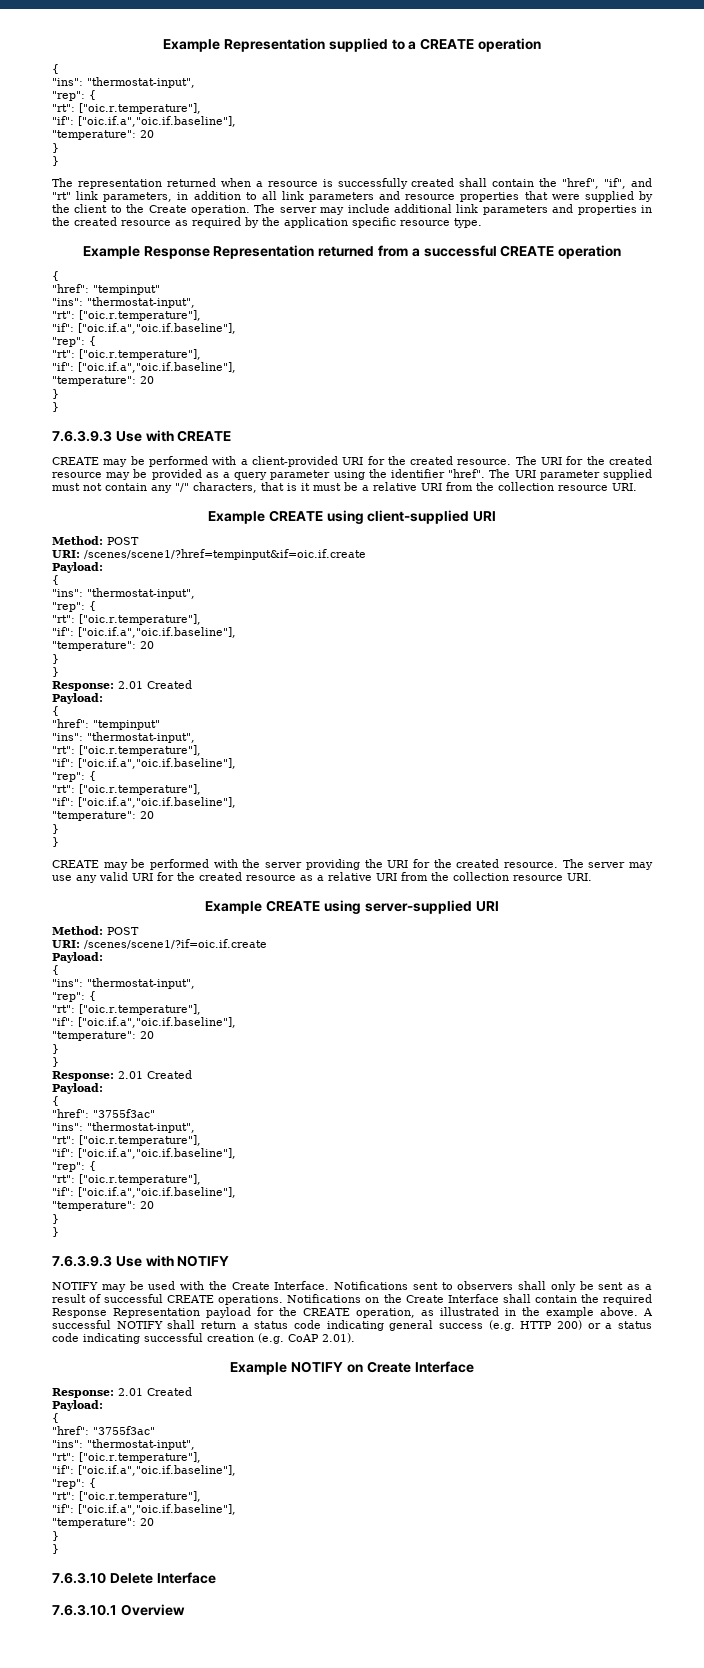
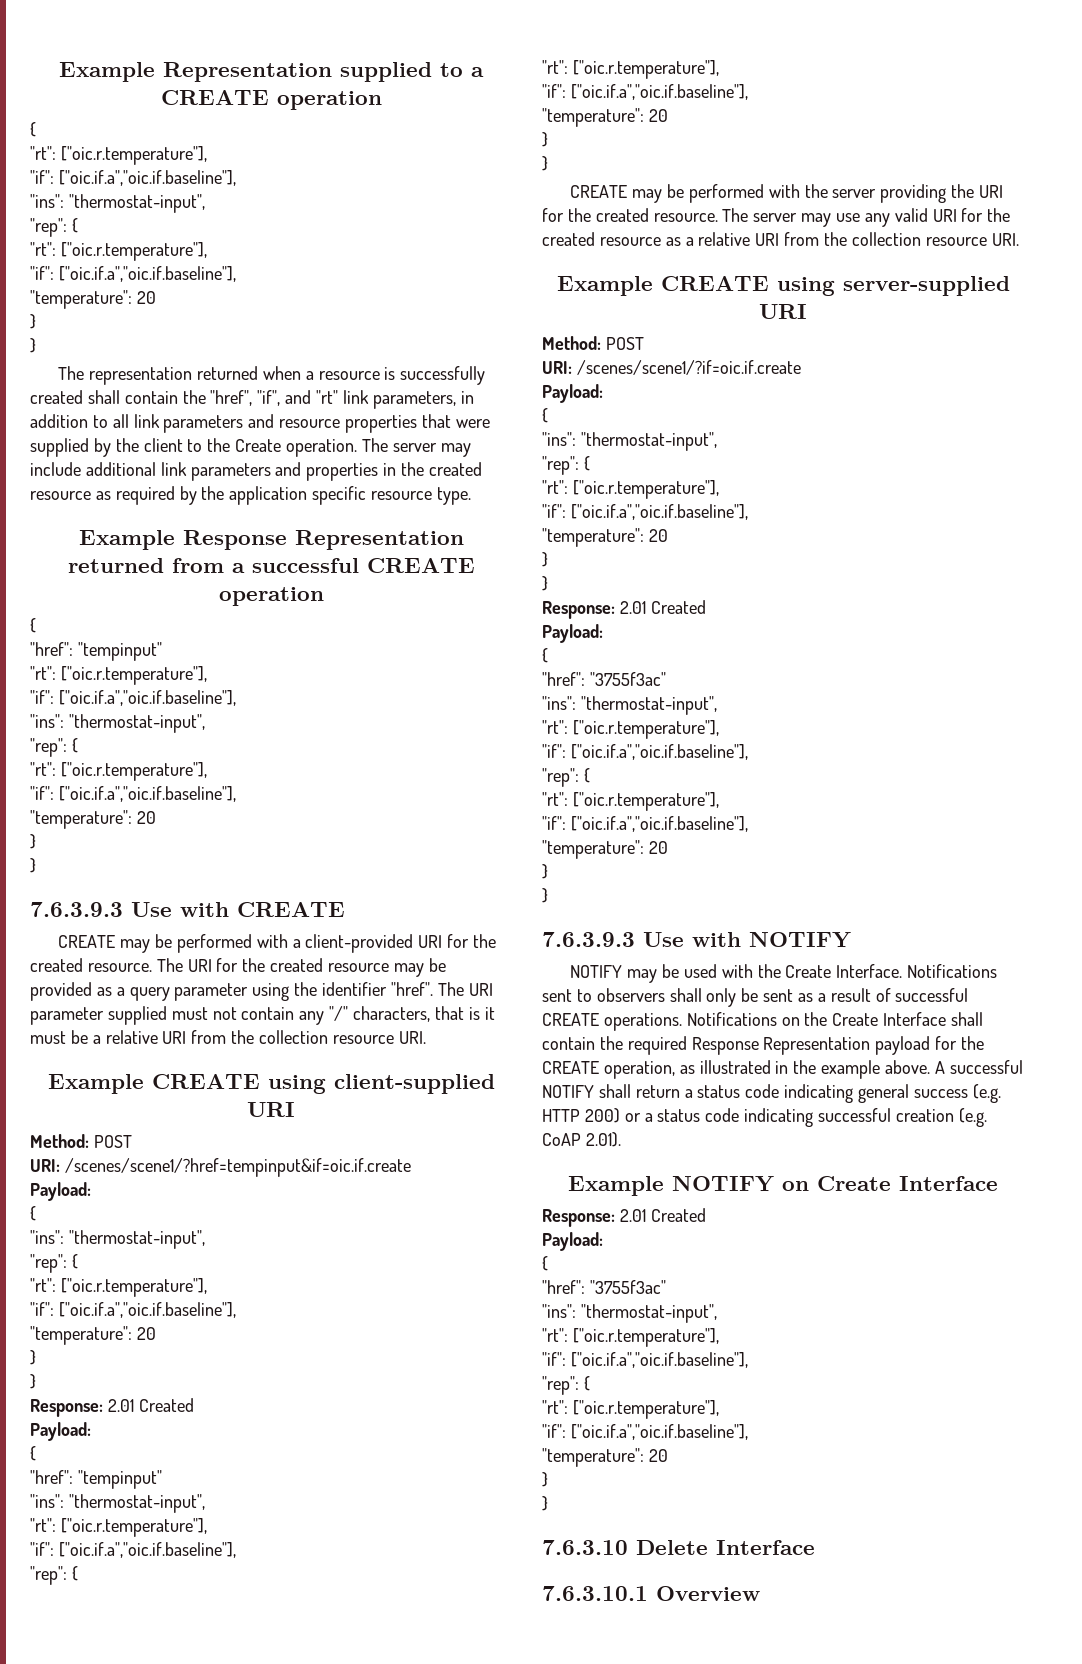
(59, 69) none -> [30,146,207,165] [30,170,236,186] // "rt": ["oic.r.temperature"], // "if": ["oic.if.a","oic.if.baseline"],
[52,297,195,308] [52,310,201,321] [52,323,236,334] // "ins": "thermostat-input", // "rt": ["oic.r.temperature"], // "if": ["oic.if.a","oic.if.baseline"], -> [30,666,207,685] [30,690,236,706] [30,714,205,733] // "rt": ["oic.r.temperature"], // "if": ["oic.if.a","oic.if.baseline"], // "ins": "thermostat-input",

